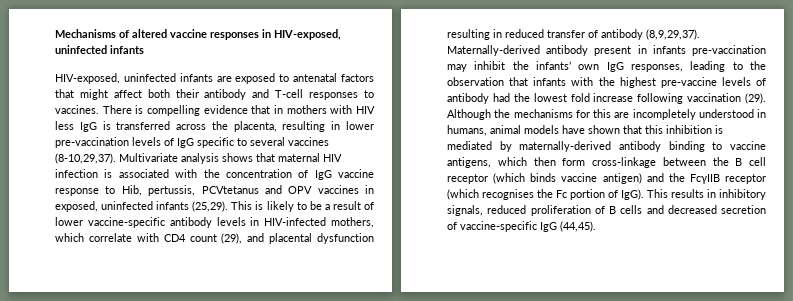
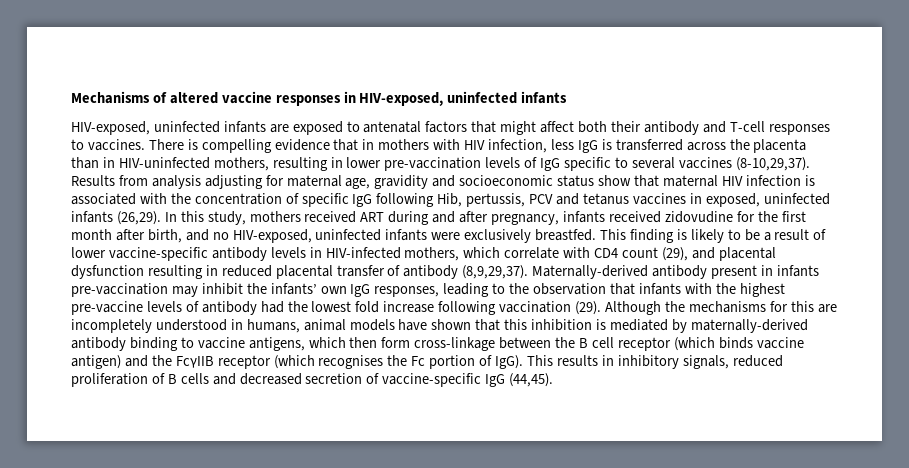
(375, 110) none -> [488,139,548,153] infection,
[233,121,277,132] placenta, -> [753,139,807,153] [71,157,269,171] placenta than in HIV-uninfected mothers,
[119,153,253,164] Multivariate analysis shows -> [71,175,632,189] Results from analysis adjusting for maternal age, gravidity and socioeconomic status show
[314,169,374,180] [55,185,313,196] IgG vaccine response to Hib, pertussis, PCVtetanus and OPV -> [301,193,629,207] specific IgG following Hib, pertussis, PCV and tetanus
[192,201,253,212] (25,29). This -> [116,211,806,225] [71,229,674,243] (26,29). In this study, mothers received ART during and after pregnancy, infants received zidovudine for the first month after birth, and no HIV-exposed, uninfected infants were exclusively breastfed. This finding
(544, 33) none -> [275,265,333,279] placental

